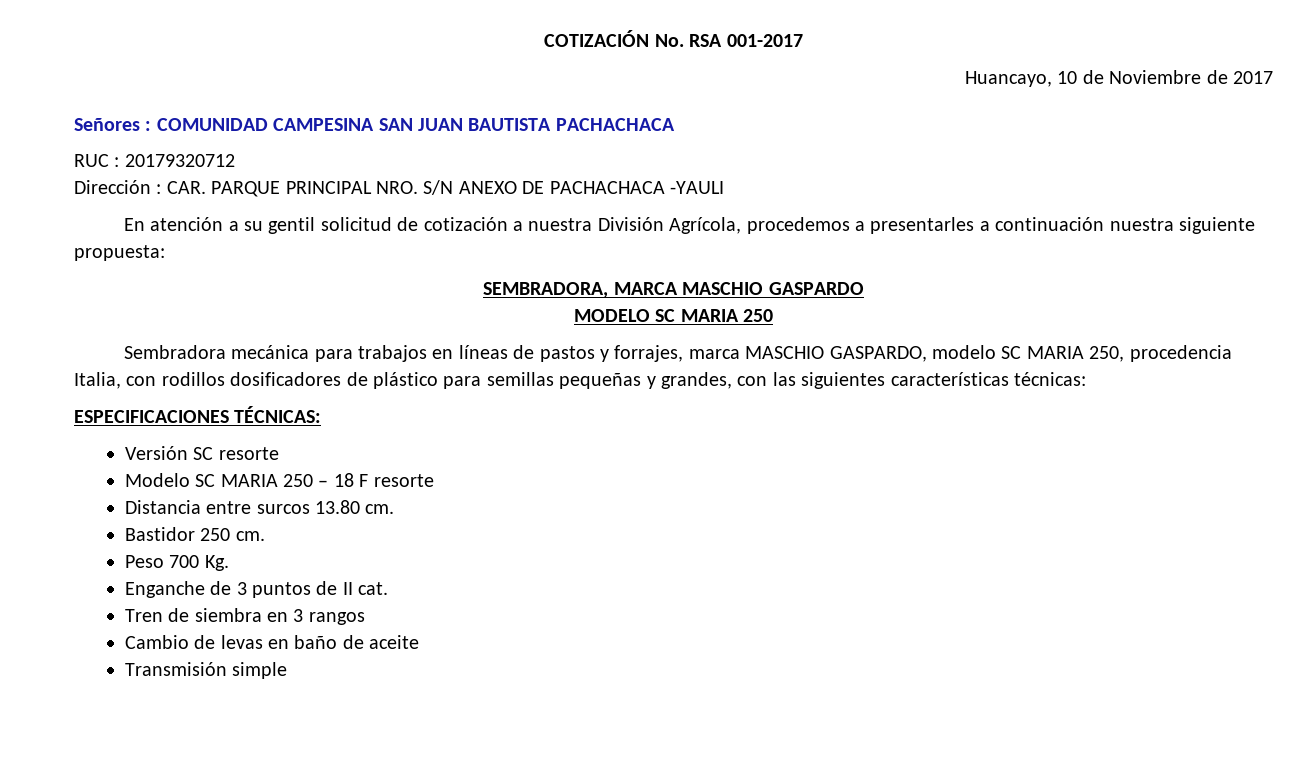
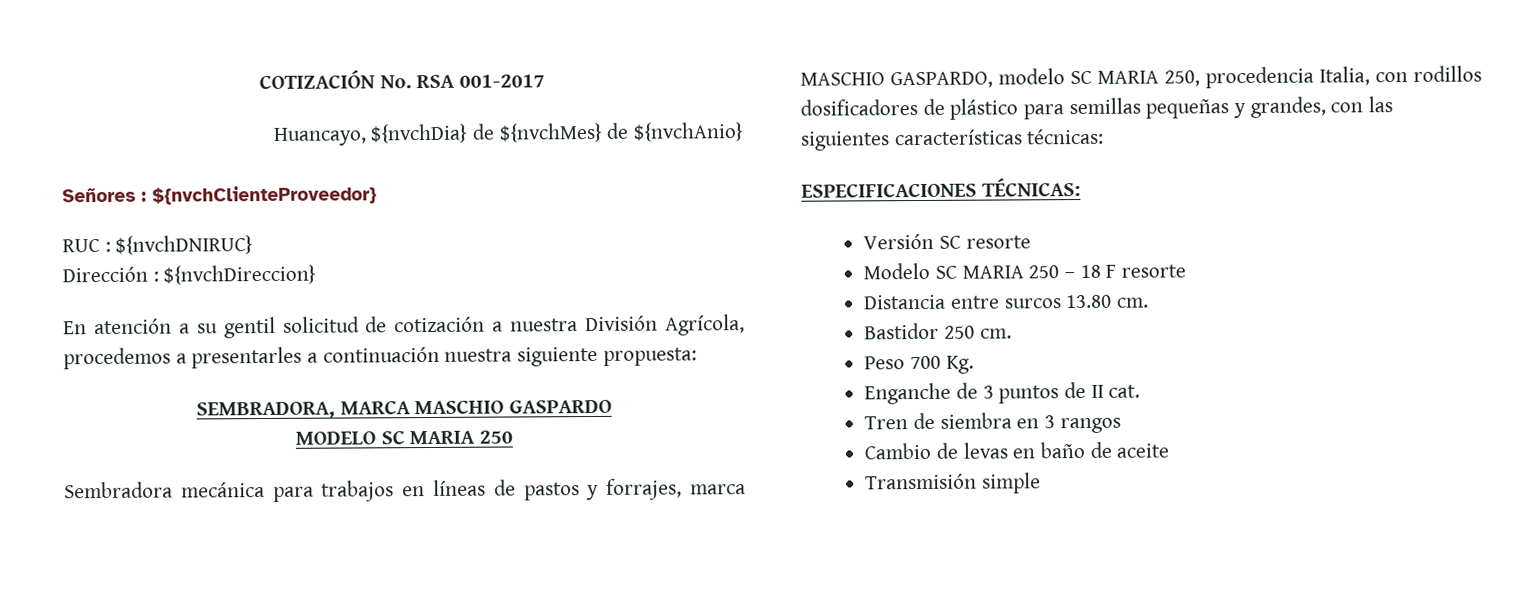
[1057,70,1274,84] [74,118,675,131] 10 de Noviembre de 2017 // Señores : COMUNIDAD CAMPESINA SAN JUAN BAUTISTA PACHACHACA -> [370,122,744,144] [62,185,377,205] ${nvchDia} de ${nvchMes} de ${nvchAnio} // Señores : ${nvchClienteProveedor}
[124,154,235,167] 20179320712 -> [115,235,254,255] ${nvchDNIRUC}
[166,180,724,197] CAR. PARQUE PRINCIPAL NRO. S/N ANEXO DE PACHACHACA -YAULI -> [163,264,317,285] ${nvchDireccion}

